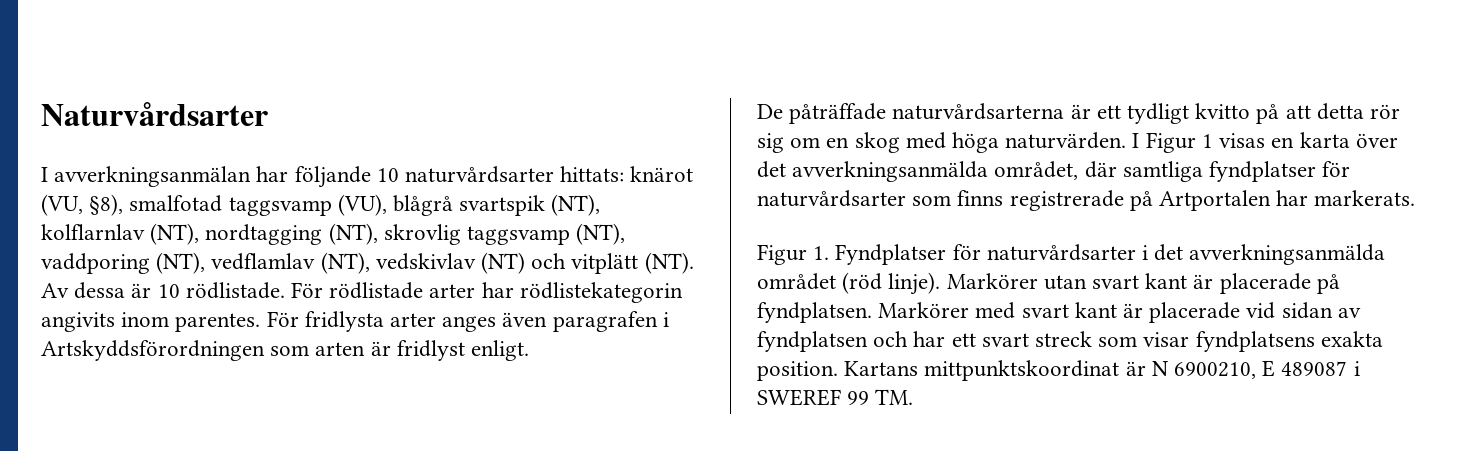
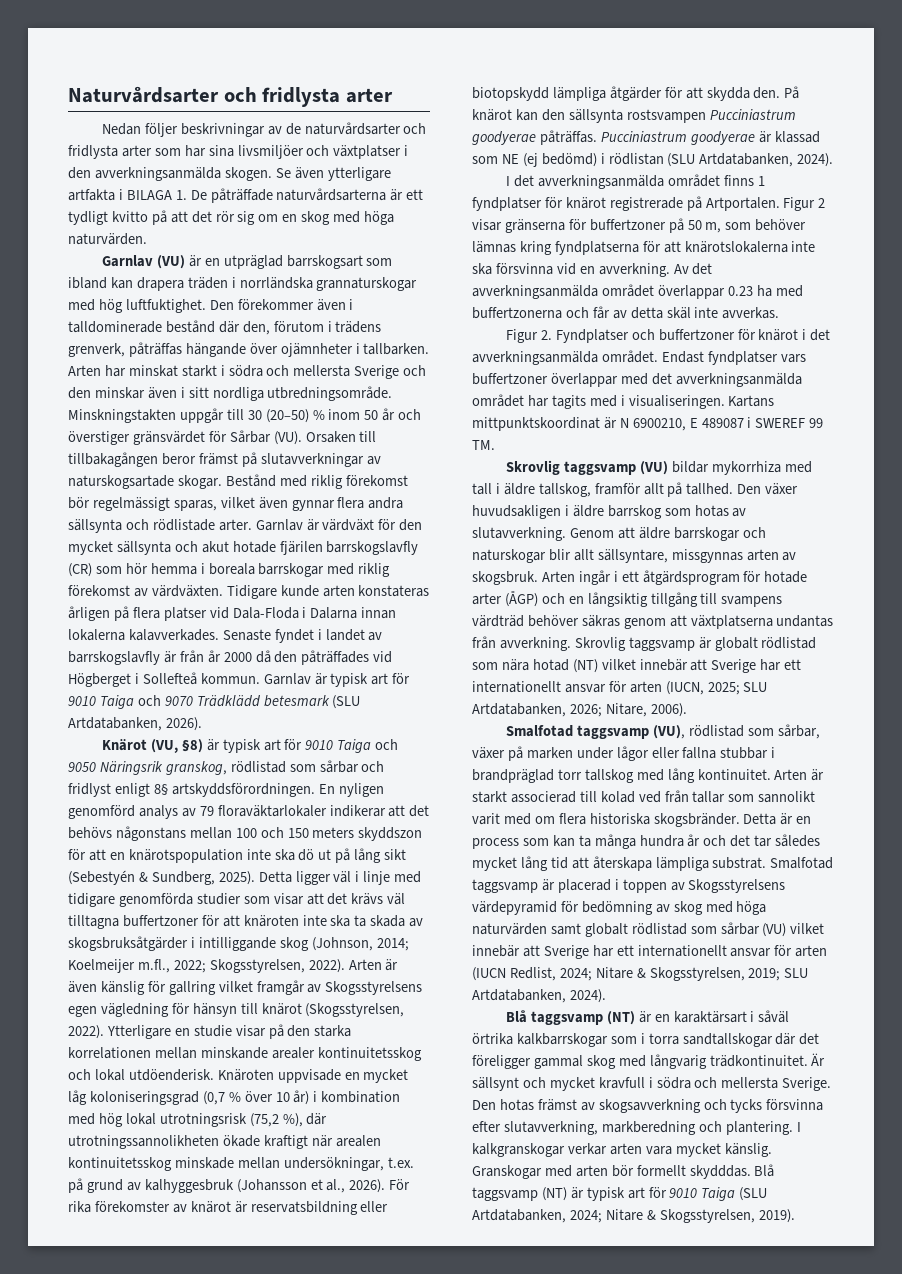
[41,166,694,188] [41,194,601,216] [41,223,626,245] [41,252,694,274] [41,282,683,303] [41,311,669,332] [41,340,530,361] // I avverkningsanmälan har följande 10 naturvårdsarter hittats: knärot (VU, §8), smalfotad taggsvamp (VU), blågrå svartspik (NT), kolflarnlav (NT), nordtagging (NT), skrovlig taggsvamp (NT), vaddporing (NT), vedflamlav (NT), vedskivlav (NT) och vitplätt (NT). Av dessa är 10 rödlistade. För rödlistade arter har rödlistekategorin angivits inom parentes. För fridlysta arter anges även paragrafen i Artskyddsförordningen som arten är fridlyst enligt. // -> [223,87,393,107] [101,122,427,137] [68,145,409,159] [68,167,391,181] [68,189,187,201] och fridlysta arter // Nedan följer beskrivningar av de naturvårdsarter och fridlysta arter som har sina livsmiljöer och växtplatser i den avverkningsanmälda skogen. Se även ytterligare artfakta i BILAGA 1.
[1316,103,1364,120] detta -> [191,211,212,223] det
[1132,132,1398,153] [757,161,1351,182] [757,190,1416,211] [757,244,1386,265] [757,272,1340,295] [757,302,1361,323] [757,331,1383,352] [757,361,838,381] I Figur 1 visas en karta över det avverkningsanmälda området, där samtliga fyndplatser för naturvårdsarter som finns registrerade på Artportalen har markerats. // Figur 1. Fyndplatser för naturvårdsarter i det avverkningsanmälda området (röd linje). Markörer utan svart kant är placerade på fyndplatsen. Markörer med svart kant är placerade vid sidan av fyndplatsen och har ett svart streck som visar fyndplatsens exakta position. -> [101,255,393,269] [68,277,418,291] [68,299,354,313] [68,320,382,335] [68,342,430,357] [68,365,427,379] [68,386,393,401] [68,408,422,423] [68,430,377,445] [68,452,381,467] [68,474,408,489] [68,497,404,511] [68,519,423,533] [68,541,419,555] [68,563,391,577] [68,585,430,599] [68,606,397,621] [68,629,383,643] [68,650,393,665] [68,672,411,687] [68,695,361,709] [68,717,202,731] [101,739,399,753] [68,760,385,775] [68,783,384,797] [68,805,430,819] [68,826,423,841] [68,848,407,863] [68,870,422,885] [68,893,406,907] [68,915,424,929] [68,936,409,951] [68,959,399,973] [68,980,423,995] [68,1003,405,1017] [68,1024,352,1039] [68,1047,422,1061] [68,1069,409,1083] [68,1090,401,1105] [68,1113,328,1127] [68,1135,381,1149] [68,1157,414,1171] [68,1178,411,1193] [68,1201,389,1215] [472,86,800,101] [472,109,796,123] [472,130,820,145] [472,153,834,167] [505,174,765,189] [472,196,826,211] [472,218,807,233] [472,241,816,255] [472,263,713,277] [472,284,803,299] [472,306,780,319] [505,329,831,343] [472,350,806,365] [472,373,802,387] [472,394,725,409] // Garnlav (VU) är en utpräglad barrskogsart som ibland kan drapera träden i norrländska grannaturskogar med hög luftfuktighet. Den förekommer även i talldominerade bestånd där den, förutom i trädens grenverk, påträffas hängande över ojämnheter i tallbarken. Arten har minskat starkt i södra och mellersta Sverige och den minskar även i sitt nordliga utbredningsområde. Minskningstakten uppgår till 30 (20–50) % inom 50 år och överstiger gränsvärdet för Sårbar (VU). Orsaken till tillbakagången beror främst på slutavverkningar av naturskogsartade skogar. Bestånd med riklig förekomst bör regelmässigt sparas, vilket även gynnar flera andra sällsynta och rödlistade arter. Garnlav är värdväxt för den mycket sällsynta och akut hotade fjärilen barrskogslavfly (CR) som hör hemma i boreala barrskogar med riklig förekomst av värdväxten. Tidigare kunde arten konstateras årligen på flera platser vid Dala-Floda i Dalarna innan lokalerna kalavverkades. Senaste fyndet i landet av barrskogslavfly är från år 2000 då den påträffades vid Högberget i Sollefteå kommun. Garnlav är typisk art för 9010 Taiga och 9070 Trädklädd betesmark (SLU Artdatabanken, 2026). // Knärot (VU, §8) är typisk art för 9010 Taiga och 9050 Näringsrik granskog, rödlistad som sårbar och fridlyst enligt 8§ artskyddsförordningen. En nyligen genomförd analys av 79 floraväktarlokaler indikerar att det behövs någonstans mellan 100 och 150 meters skyddszon för att en knärotspopulation inte ska dö ut på lång sikt (Sebestyén & Sundberg, 2025). Detta ligger väl i linje med tidigare genomförda studier som visar att det krävs väl tilltagna buffertzoner för att knäroten inte ska ta skada av skogsbruksåtgärder i intilliggande skog (Johnson, 2014; Koelmeijer m.fl., 2022; Skogsstyrelsen, 2022). Arten är även känslig för gallring vilket framgår av Skogsstyrelsens egen vägledning för hänsyn till knärot (Skogsstyrelsen, 2022). Ytterligare en studie visar på den starka korrelationen mellan minskande arealer kontinuitetsskog och lokal utdöenderisk. Knäroten uppvisade en mycket låg koloniseringsgrad (0,7 % över 10 år) i kombination med hög lokal utrotningsrisk (75,2 %), där utrotningssannolikheten ökade kraftigt när arealen kontinuitetsskog minskade mellan undersökningar, t.ex. på grund av kalhyggesbruk (Johansson et al., 2026). För rika förekomster av knärot är reservatsbildning eller biotopskydd lämpliga åtgärder för att skydda den. På knärot kan den sällsynta rostsvampen Pucciniastrum goodyerae påträffas. Pucciniastrum goodyerae är klassad som NE (ej bedömd) i rödlistan (SLU Artdatabanken, 2024). // I det avverkningsanmälda området finns 1 fyndplatser för knärot registrerade på Artportalen. Figur 2 visar gränserna för buffertzoner på 50 m, som behöver lämnas kring fyndplatserna för att knärotslokalerna inte ska försvinna vid en avverkning. Av det avverkningsanmälda området överlappar 0.23 ha med buffertzonerna och får av detta skäl inte avverkas. // Figur 2. Fyndplatser och buffertzoner för knärot i det avverkningsanmälda området. Endast fyndplatser vars buffertzoner överlappar med det avverkningsanmälda området har tagits med i visualiseringen.
(914, 397) none -> [505,460,812,475] [472,482,799,497] [472,505,747,519] [472,527,766,541] [472,549,797,563] [472,570,808,585] [472,591,783,607] [472,615,834,629] [472,636,817,651] [472,659,802,673] [472,681,768,695] [472,703,687,717] [505,724,820,739] [472,746,776,761] [472,768,825,783] [472,790,816,803] [472,813,812,827] [472,834,821,849] [472,856,834,871] [472,879,786,893] [472,901,767,915] [472,922,825,937] [472,945,828,959] [472,967,809,981] [472,989,606,1003] [505,1010,790,1025] [472,1033,820,1047] [472,1053,826,1069] [472,1077,832,1091] [472,1099,824,1113] [472,1121,801,1135] [472,1143,772,1157] [472,1164,775,1179] [472,1187,768,1201] [472,1209,795,1223] // Skrovlig taggsvamp (VU) bildar mykorrhiza med tall i äldre tallskog, framför allt på tallhed. Den växer huvudsakligen i äldre barrskog som hotas av slutavverkning. Genom att äldre barrskogar och naturskogar blir allt sällsyntare, missgynnas arten av skogsbruk. Arten ingår i ett åtgärdsprogram för hotade arter (ÅGP) och en långsiktig tillgång till svampens värdträd behöver säkras genom att växtplatserna undantas från avverkning. Skrovlig taggsvamp är globalt rödlistad som nära hotad (NT) vilket innebär att Sverige har ett internationellt ansvar för arten (IUCN, 2025; SLU Artdatabanken, 2026; Nitare, 2006). // Smalfotad taggsvamp (VU), rödlistad som sårbar, växer på marken under lågor eller fallna stubbar i brandpräglad torr tallskog med lång kontinuitet. Arten är starkt associerad till kolad ved från tallar som sannolikt varit med om flera historiska skogsbränder. Detta är en process som kan ta många hundra år och det tar således mycket lång tid att återskapa lämpliga substrat. Smalfotad taggsvamp är placerad i toppen av Skogsstyrelsens värdepyramid för bedömning av skog med höga naturvärden samt globalt rödlistad som sårbar (VU) vilket innebär att Sverige har ett internationellt ansvar för arten (IUCN Redlist, 2024; Nitare & Skogsstyrelsen, 2019; SLU Artdatabanken, 2024). // Blå taggsvamp (NT) är en karaktärsart i såväl örtrika kalkbarrskogar som i torra sandtallskogar där det föreligger gammal skog med långvarig trädkontinuitet. Är sällsynt och mycket kravfull i södra och mellersta Sverige. Den hotas främst av skogsavverkning och tycks försvinna efter slutavverkning, markberedning och plantering. I kalkgranskogar verkar arten vara mycket känslig. Granskogar med arten bör formellt skydddas. Blå taggsvamp (NT) är typisk art för 9010 Taiga (SLU Artdatabanken, 2024; Nitare & Skogsstyrelsen, 2019).

